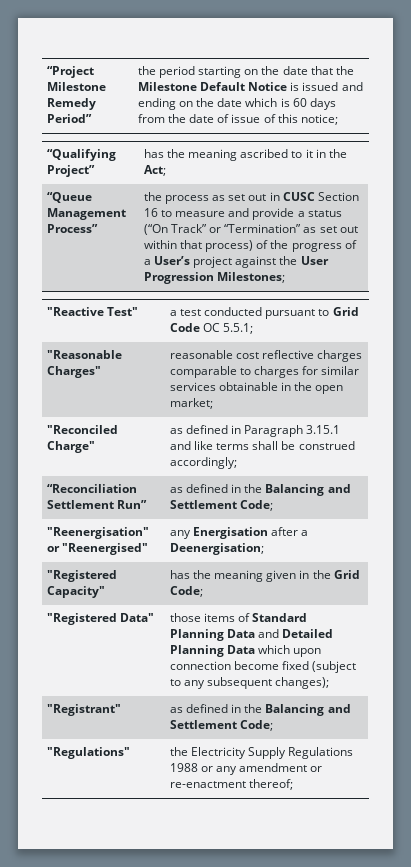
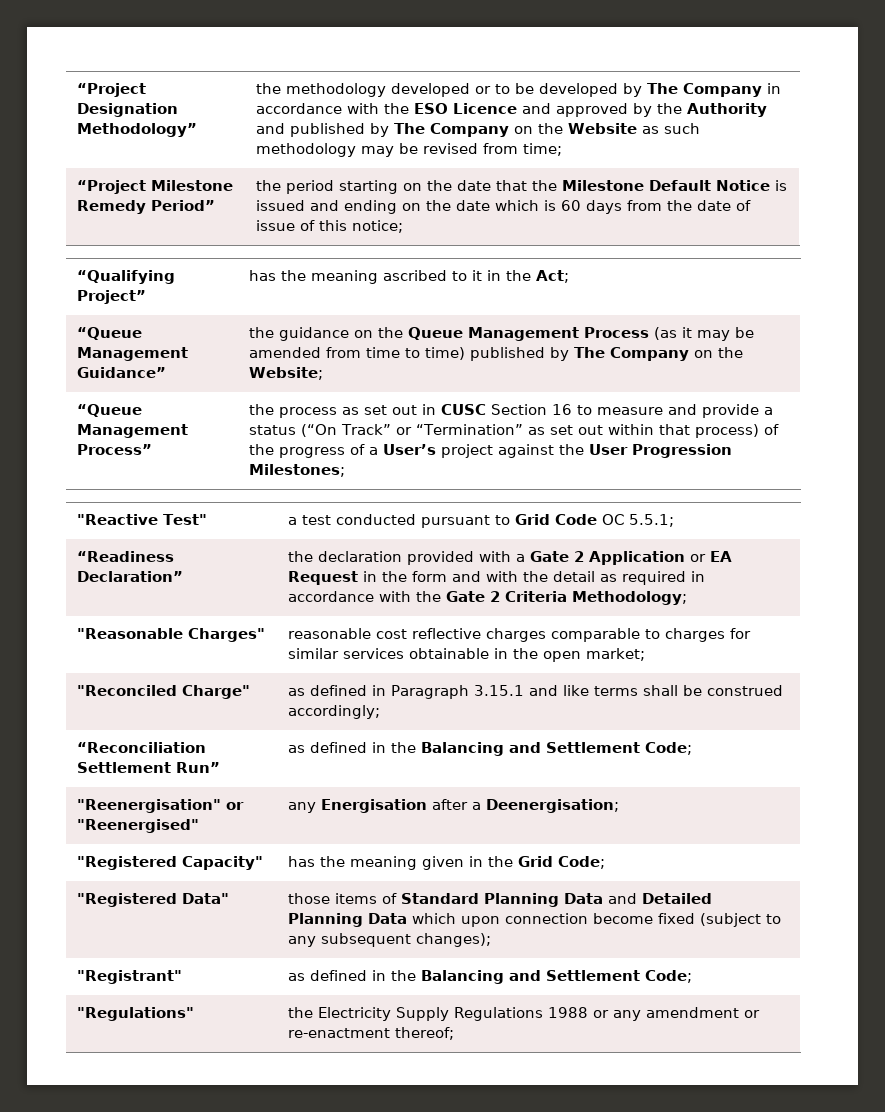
[47,66,95,78] “Project -> [76,83,146,97] [76,103,178,117] [76,123,197,137] [255,83,781,97] [255,103,767,117] [255,123,700,137] [255,143,562,157] [76,180,146,194] “Project Designation Methodology” | the methodology developed or to be developed by The Company in accordance with the ESO Licence and approved by the Authority and published by The Company on the Website as such methodology may be revised from time; // “Project
(167, 170) none -> [76,327,142,340] [76,347,188,361] [76,367,166,378] [248,327,754,341] [248,347,743,361] [248,367,323,380] // “Queue Management Guidance” | the guidance on the Queue Management Process (as it may be amended from time to time) published by The Company on the Website;
(254, 328) none -> [76,551,174,562] [76,571,183,582] [287,551,732,565] [287,571,705,585] [287,591,687,605] // “Readiness Declaration” | the declaration provided with a Gate 2 Application or EA Request in the form and with the detail as required in accordance with the Gate 2 Criteria Methodology;

